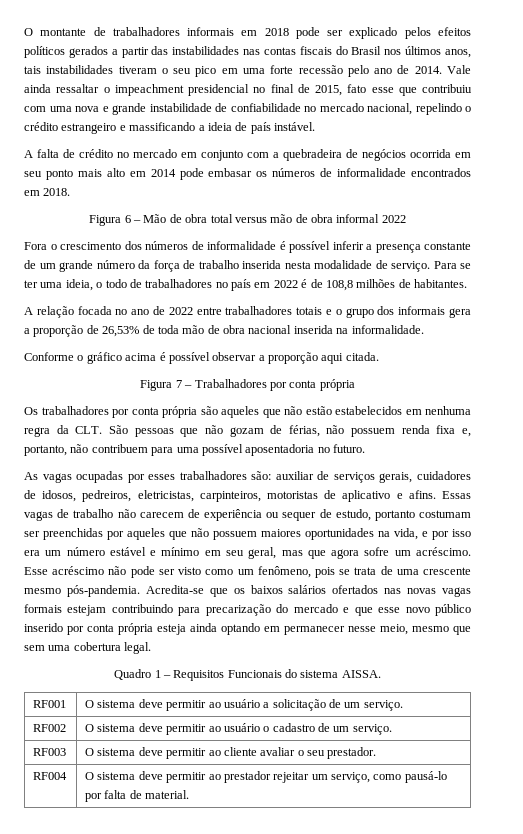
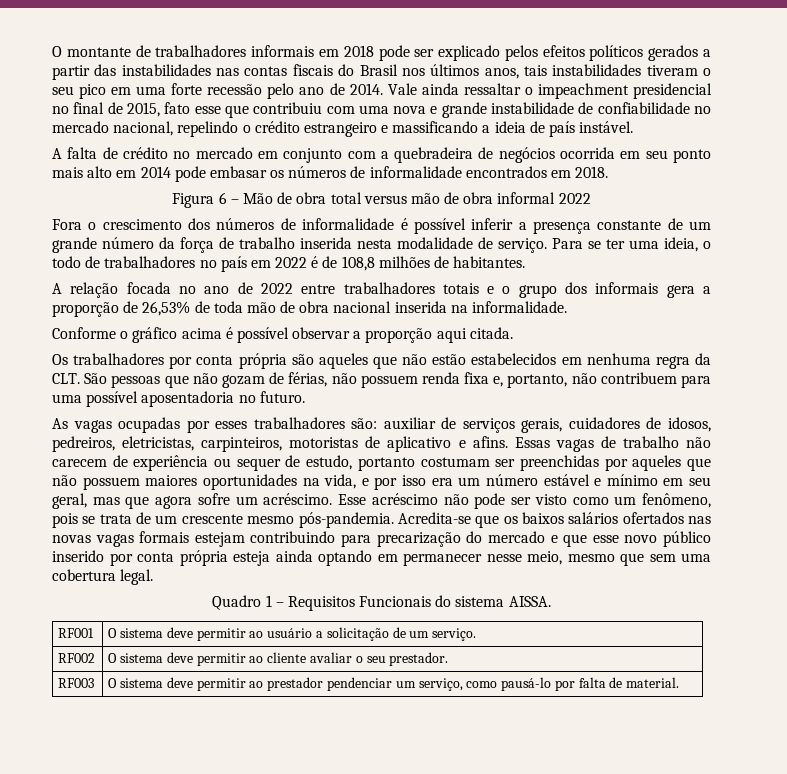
[140,379,355,391] // Figura 7 – Trabalhadores por conta própria -> (513, 333) none
[396,569,419,575] uma -> [155,515,178,524] um
[223,723,392,735] [33,748,67,756] [85,747,377,759] [33,772,68,780] usuário o cadastro de um serviço. // RF003 | O sistema deve permitir ao cliente avaliar o seu prestador. // RF004 -> [267,652,449,666] [58,678,95,688] cliente avaliar o seu prestador. // RF003
[273,772,310,783] rejeitar -> [326,677,392,691] pendenciar

